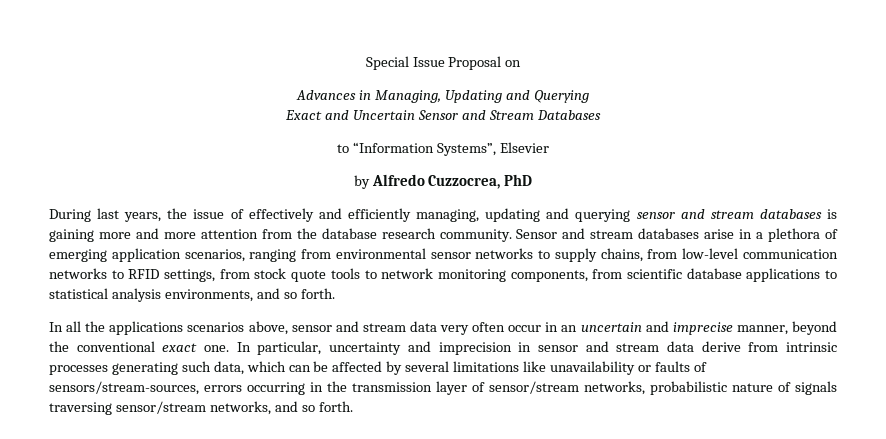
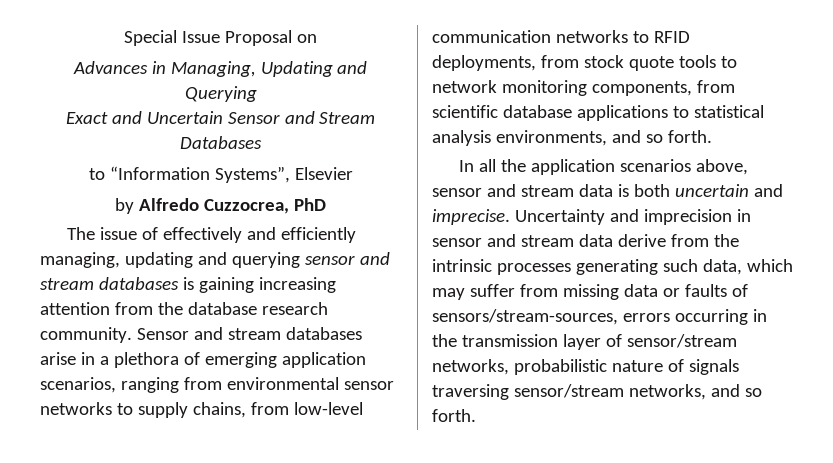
[49,208,188,222] During last years, the -> [66,227,95,240] The
[98,228,196,239] more and more -> [258,277,336,293] increasing
[164,269,216,282] settings, -> [432,55,536,71] deployments,
[109,321,184,335] applications -> [530,159,615,175] application
[440,321,837,335] [49,341,402,355] very often occur in an uncertain and imprecise manner, beyond the conventional exact one. In particular, uncertainty -> [617,184,783,197] [432,209,605,225] is both uncertain and imprecise. Uncertainty
(779, 347) none -> [713,234,739,247] the
[288,361,635,375] can be affected by several limitations like unavailability -> [432,284,658,300] may suffer from missing data

